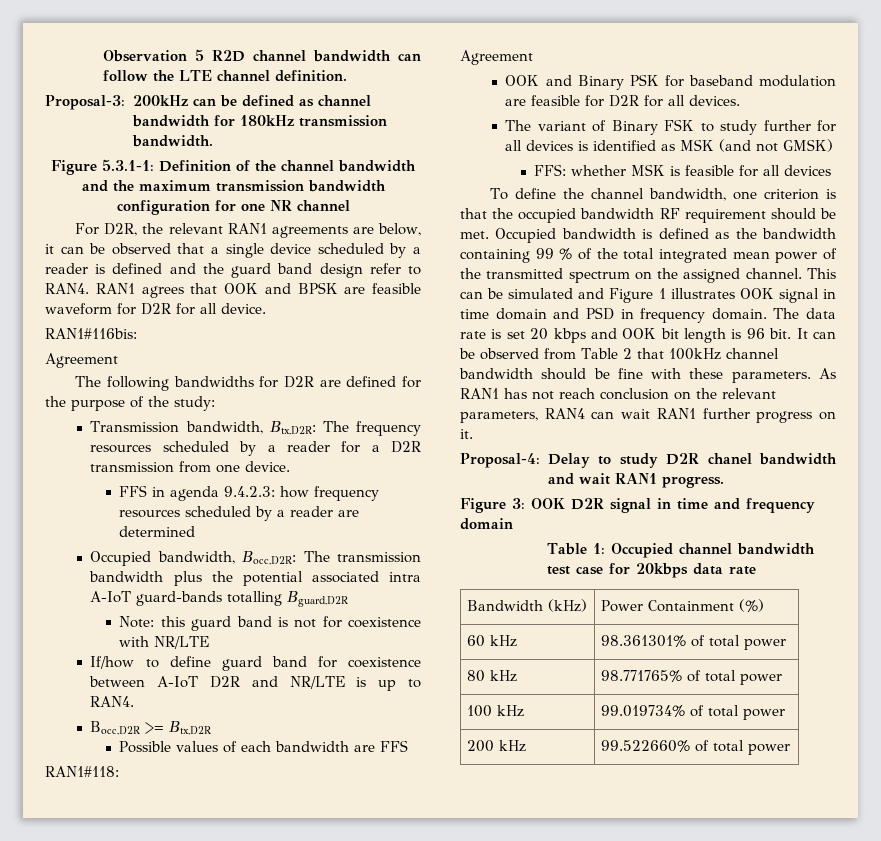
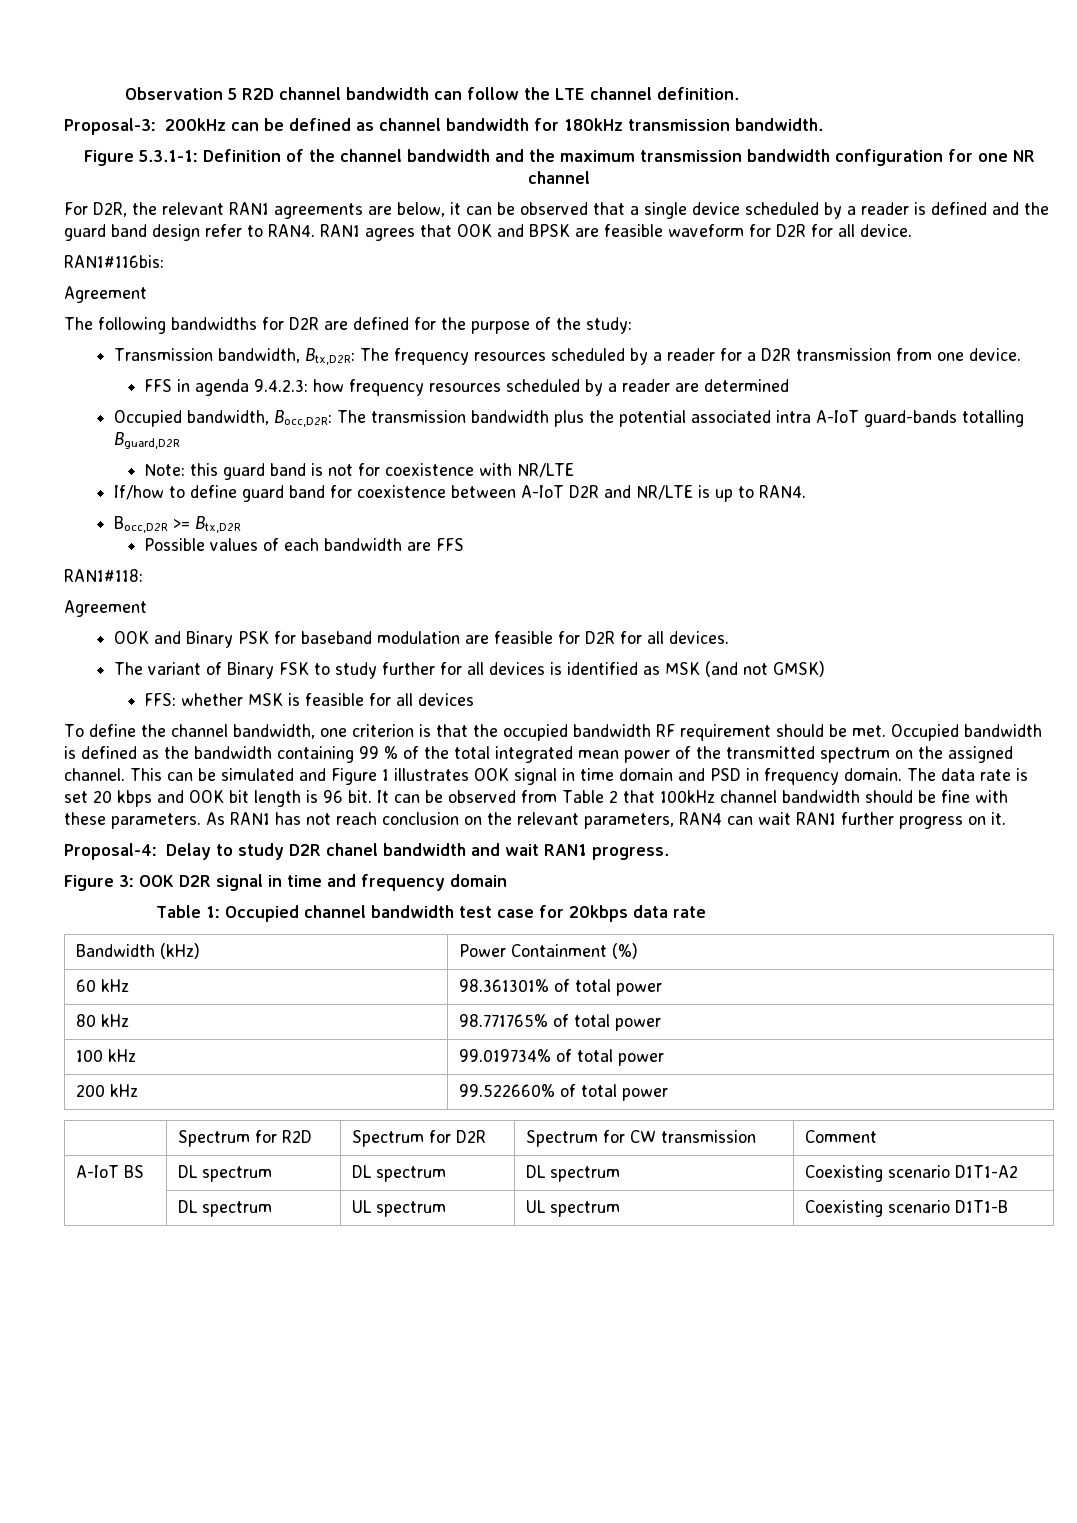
(790, 749) none -> [178,1130,313,1147] [352,1130,487,1147] [526,1130,757,1147] [805,1130,878,1143] [76,1165,145,1178] [178,1165,273,1182] [352,1165,447,1182] [526,1165,621,1182] [805,1165,1019,1182] [178,1200,273,1217] [352,1200,447,1217] [526,1200,621,1217] [805,1200,1009,1217] // | Spectrum for R2D | Spectrum for D2R | Spectrum for CW transmission | Comment // A-IoT BS | DL spectrum | DL spectrum | DL spectrum | Coexisting scenario D1T1-A2 // | DL spectrum | UL spectrum | UL spectrum | Coexisting scenario D1T1-B

